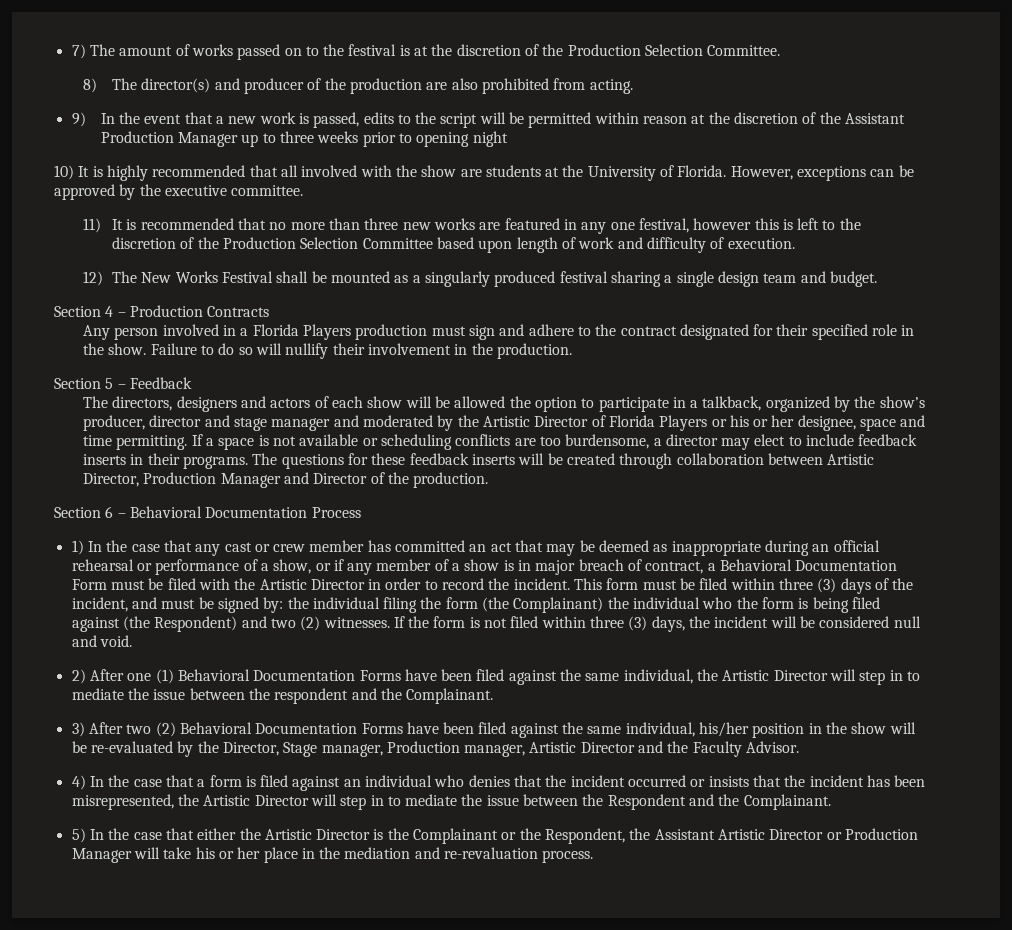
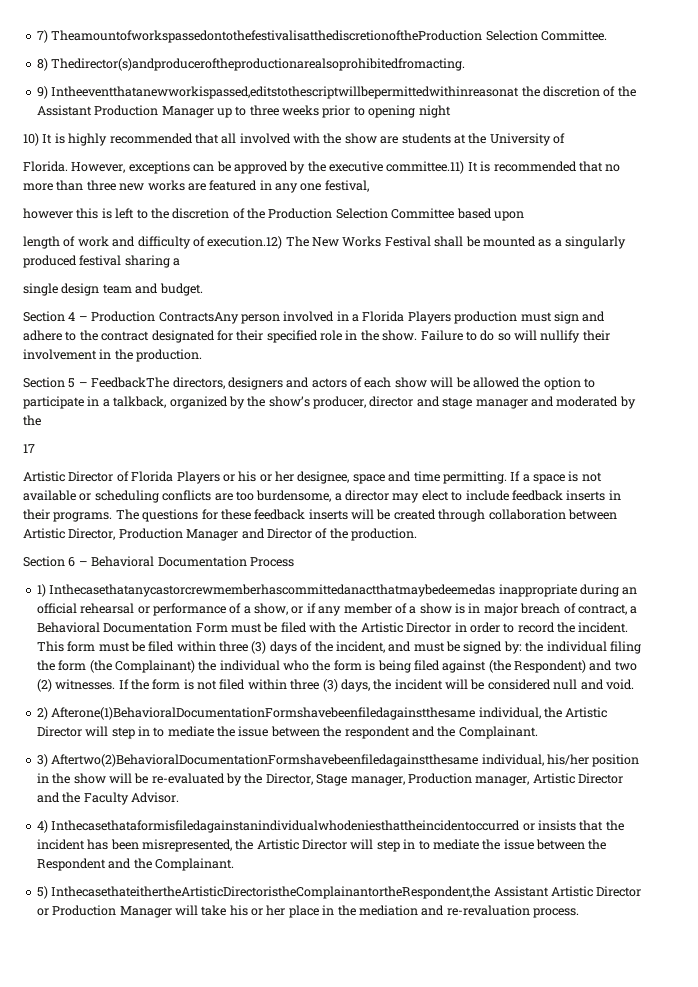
[89,44,781,60] [83,78,633,94] [71,112,706,128] The amount of works passed on to the festival is at the discretion of the Production Selection Committee. // 8) The director(s) and producer of the production are also prohibited from acting. // 9) In the event that a new work is passed, edits to the script will be permitted within reason at -> [51,30,607,43] [36,58,466,71] [36,86,520,99] TheamountofworkspassedontothefestivalisatthediscretionoftheProduction Selection Committee. // 8) Thedirector(s)andproduceroftheproductionarealsoprohibitedfromacting. // 9) Intheeventthatanewworkispassed,editstothescriptwillbepermittedwithinreasonat
(675, 171) none -> (565, 138) //
[231,185,304,196] [83,218,102,233] committee. // 11) -> [386,161,465,174] committee.11)
(689, 225) none -> (369, 186) //
(513, 246) none -> (524, 216) //
[727,238,795,249] [83,271,104,286] execution. // 12) -> [207,236,283,249] execution.12)
(673, 279) none -> (181, 262) //
[207,306,270,317] [83,325,111,340] Contracts // Any -> [158,312,239,324] ContractsAny
[129,377,192,389] [83,396,109,408] Feedback // The -> [91,377,170,388] FeedbackThe
(479, 421) none -> [23,444,35,453] // 17 //
[87,540,668,556] In the case that any cast or crew member has committed an act that may be deemed as -> [49,584,496,597] Inthecasethatanycastorcrewmemberhascommittedanactthatmaybedeemedas
[89,669,620,685] After one (1) Behavioral Documentation Forms have been filed against the same -> [51,707,476,720] Afterone(1)BehavioralDocumentationFormshavebeenfiledagainstthesame
[88,722,622,738] After two (2) Behavioral Documentation Forms have been filed against the same -> [51,754,479,767] Aftertwo(2)BehavioralDocumentationFormshavebeenfiledagainstthesame
[89,775,687,791] In the case that a form is filed against an individual who denies that the incident occurred -> [51,820,521,833] Inthecasethataformisfiledagainstanindividualwhodeniesthattheincidentoccurred
[89,828,651,844] In the case that either the Artistic Director is the Complainant or the Respondent, the -> [51,886,491,899] InthecasethateithertheArtisticDirectoristheComplainantortheRespondent,the

